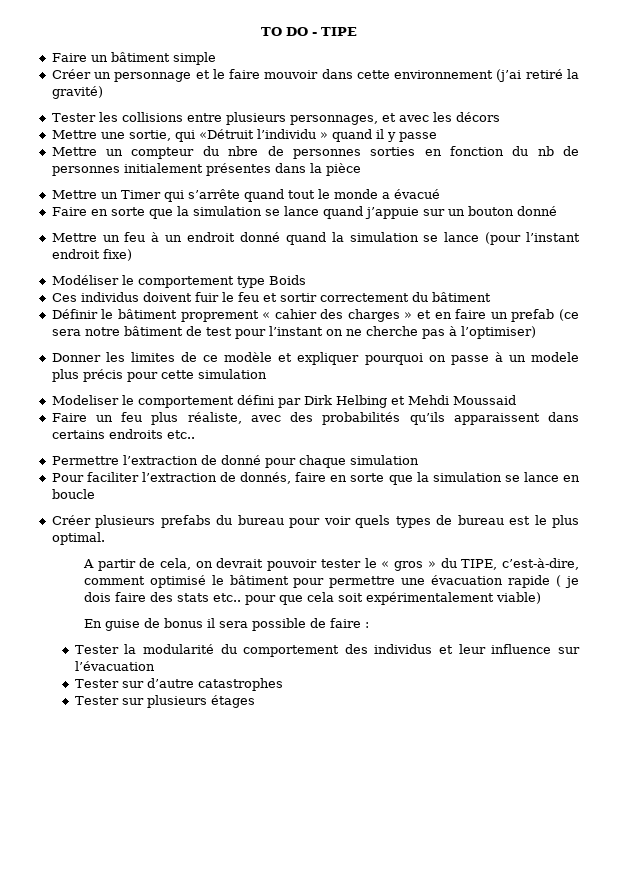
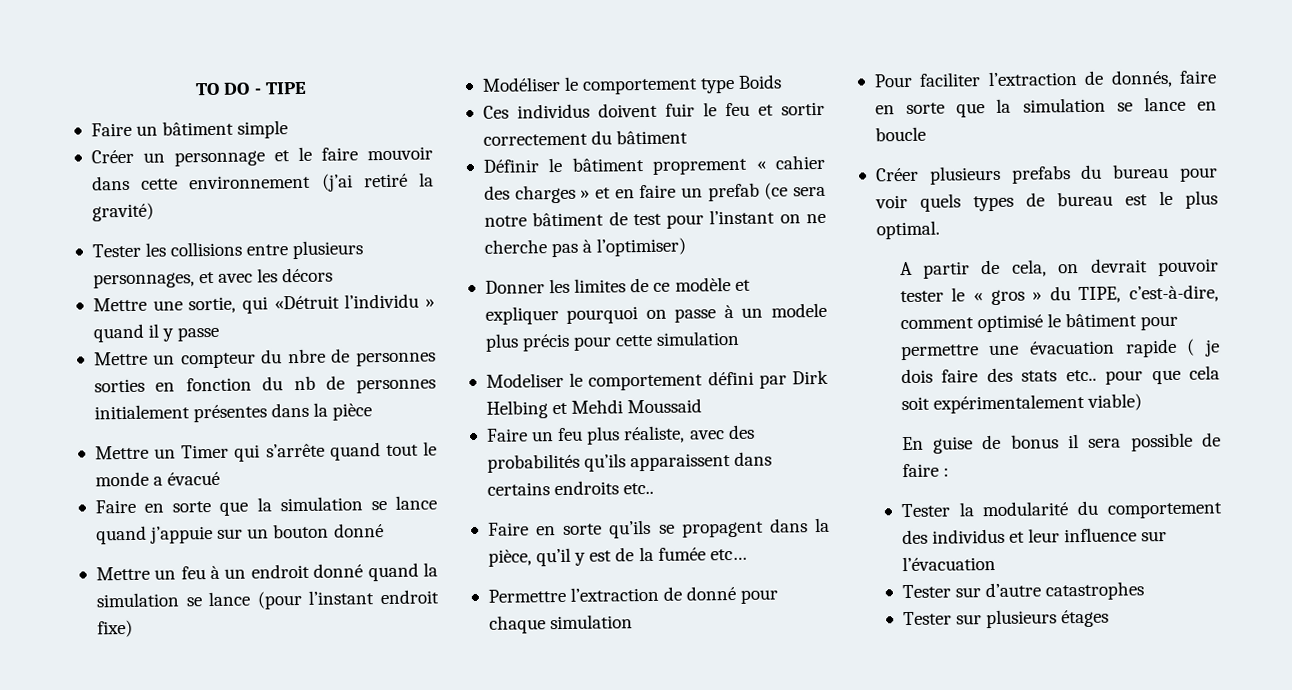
(195, 434) none -> [487,517,830,539] [487,546,747,567] // Faire en sorte qu’ils se propagent dans la pièce, qu’il y est de la fumée etc…

